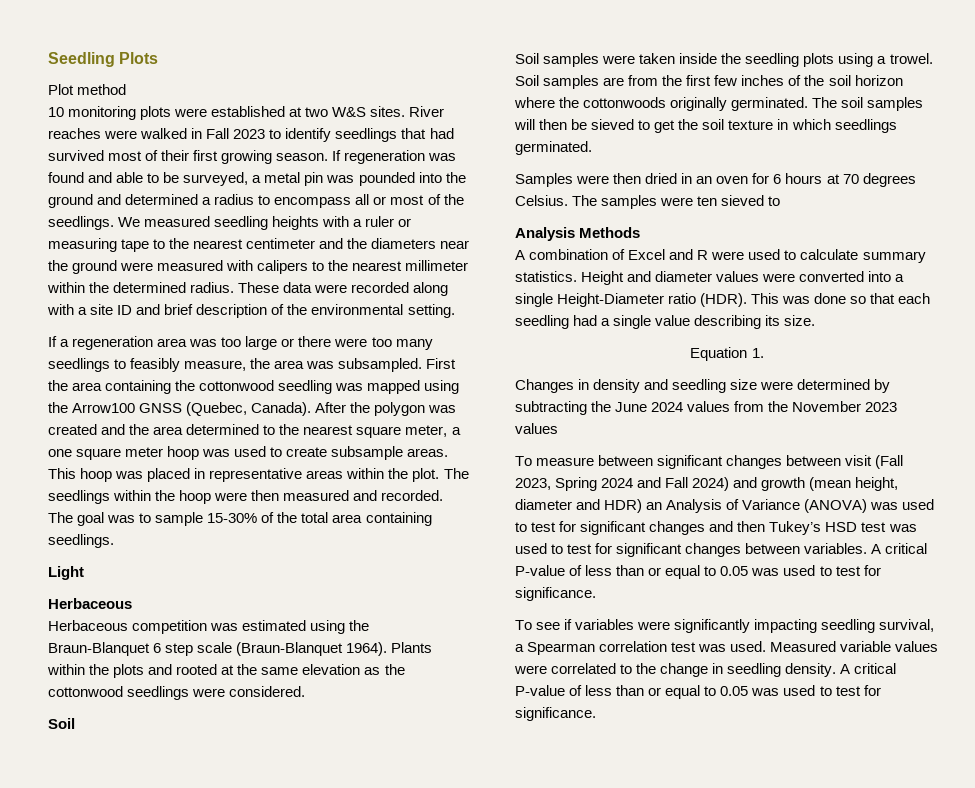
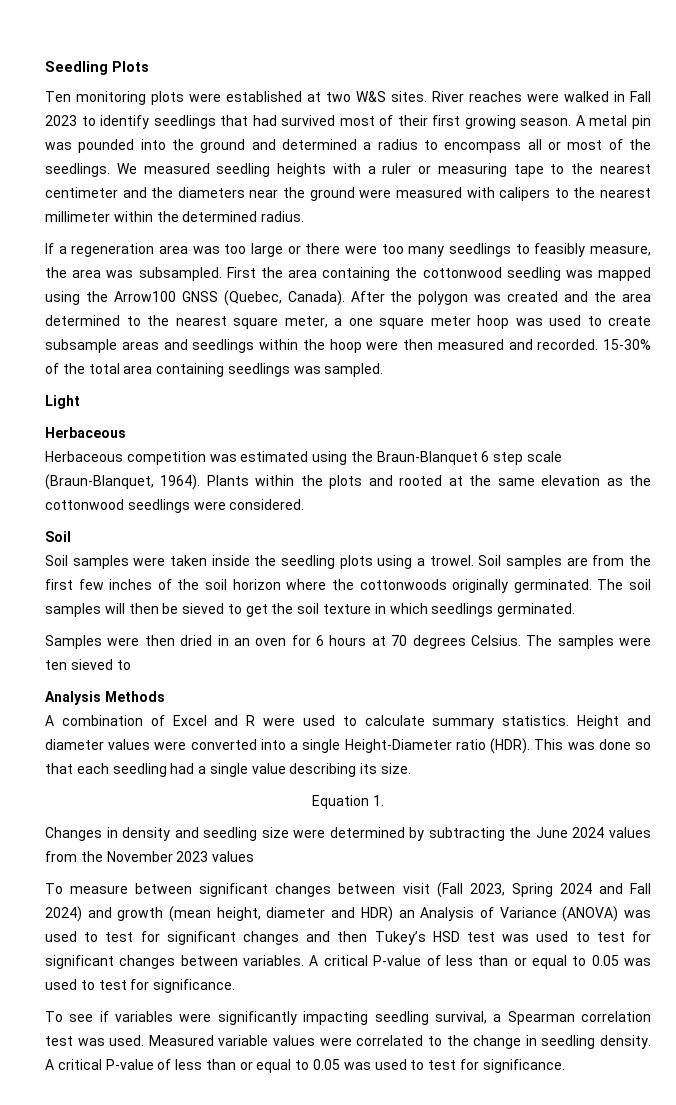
[48,84,127,95] [48,107,64,117] Plot method // 10 -> [45,91,71,102] Ten
[332,150,457,164] [48,172,262,186] If regeneration was found and able to be surveyed, a -> [575,115,585,126] A
[238,282,449,296] [47,304,455,318] These data were recorded along with a site ID and brief description of the environmental setting. -> (305, 216) none
[407,448,449,457] [48,468,469,482] areas. This hoop was placed in representative areas within the plot. The -> [121,339,188,350] areas and
[48,512,204,526] The goal was to sample -> (599, 344) none
[48,534,114,548] seedlings. -> [227,363,384,377] seedlings was sampled.
[236,642,344,656] (Braun-Blanquet -> [45,474,154,490] (Braun-Blanquet,

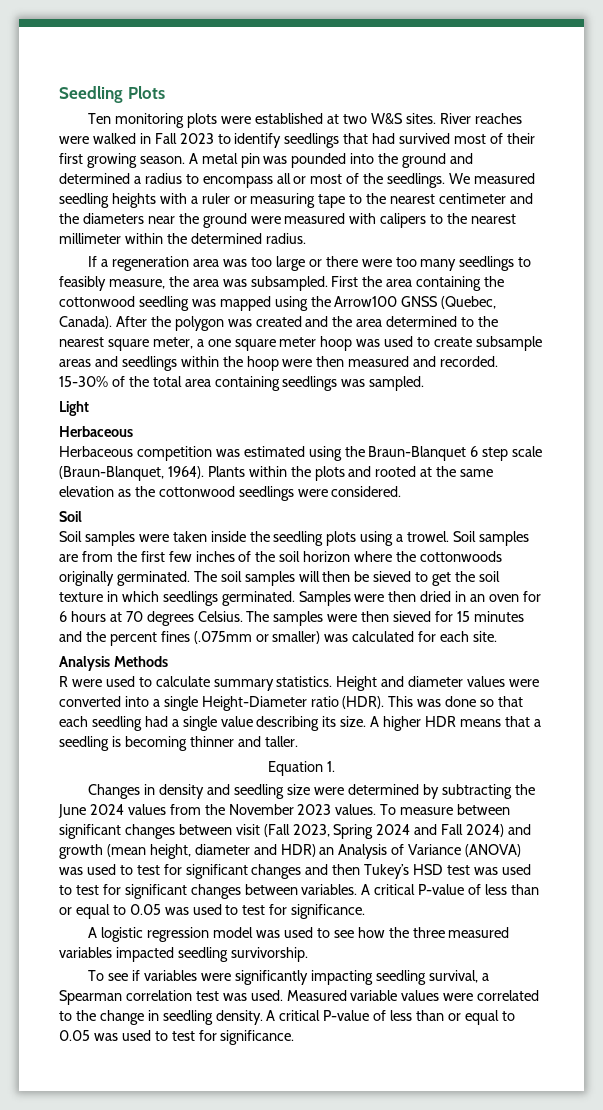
(576, 610) // -> (295, 598) none
[45,659,131,670] [45,691,165,705] [45,715,239,726] ten sieved to // Analysis Methods // A combination of Excel and -> [361,611,524,622] [59,631,498,646] [59,656,168,671] then sieved for 15 minutes and the percent fines (.075mm or smaller) was calculated for each site. // Analysis Methods //
(412, 768) none -> [370,716,541,731] [59,736,298,751] A higher HDR means that a seedling is becoming thinner and taller.
[212,851,255,862] values // -> [335,804,377,815] values.
(236, 986) none -> [88,927,510,942] [59,947,308,962] // A logistic regression model was used to see how the three measured variables impacted seedling survivorship.

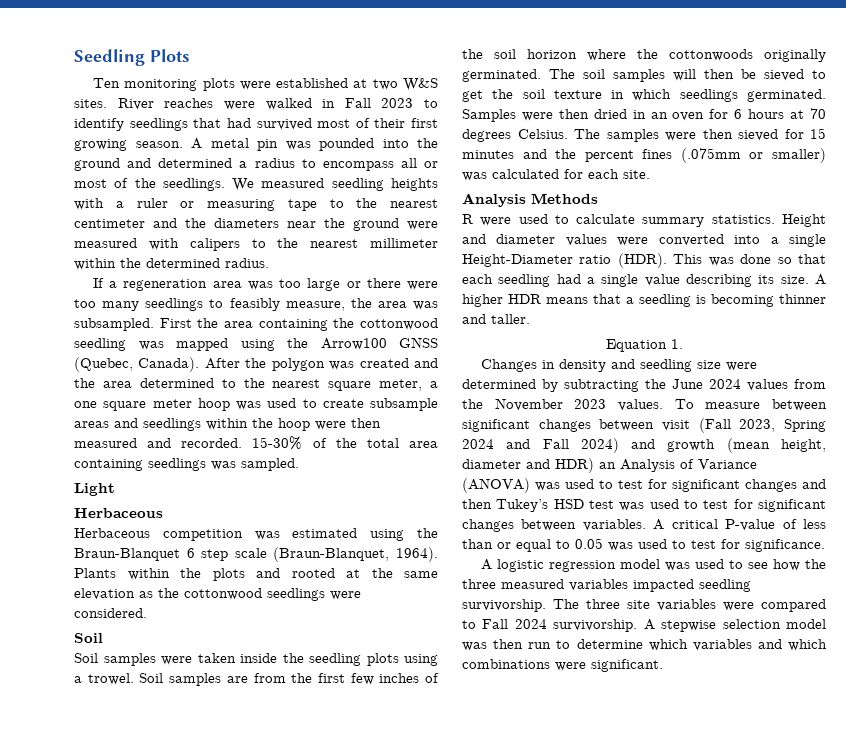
[88,970,489,985] [59,990,540,1005] [59,1010,515,1025] [59,1030,295,1045] // To see if variables were significantly impacting seedling survival, a Spearman correlation test was used. Measured variable values were correlated to the change in seedling density. A critical P-value of less than or equal to 0.05 was used to test for significance. -> [553,599,826,612] [462,619,826,632] [462,639,827,651] [462,659,663,672] The three site variables were compared to Fall 2024 survivorship. A stepwise selection model was then run to determine which variables and which combinations were significant.

